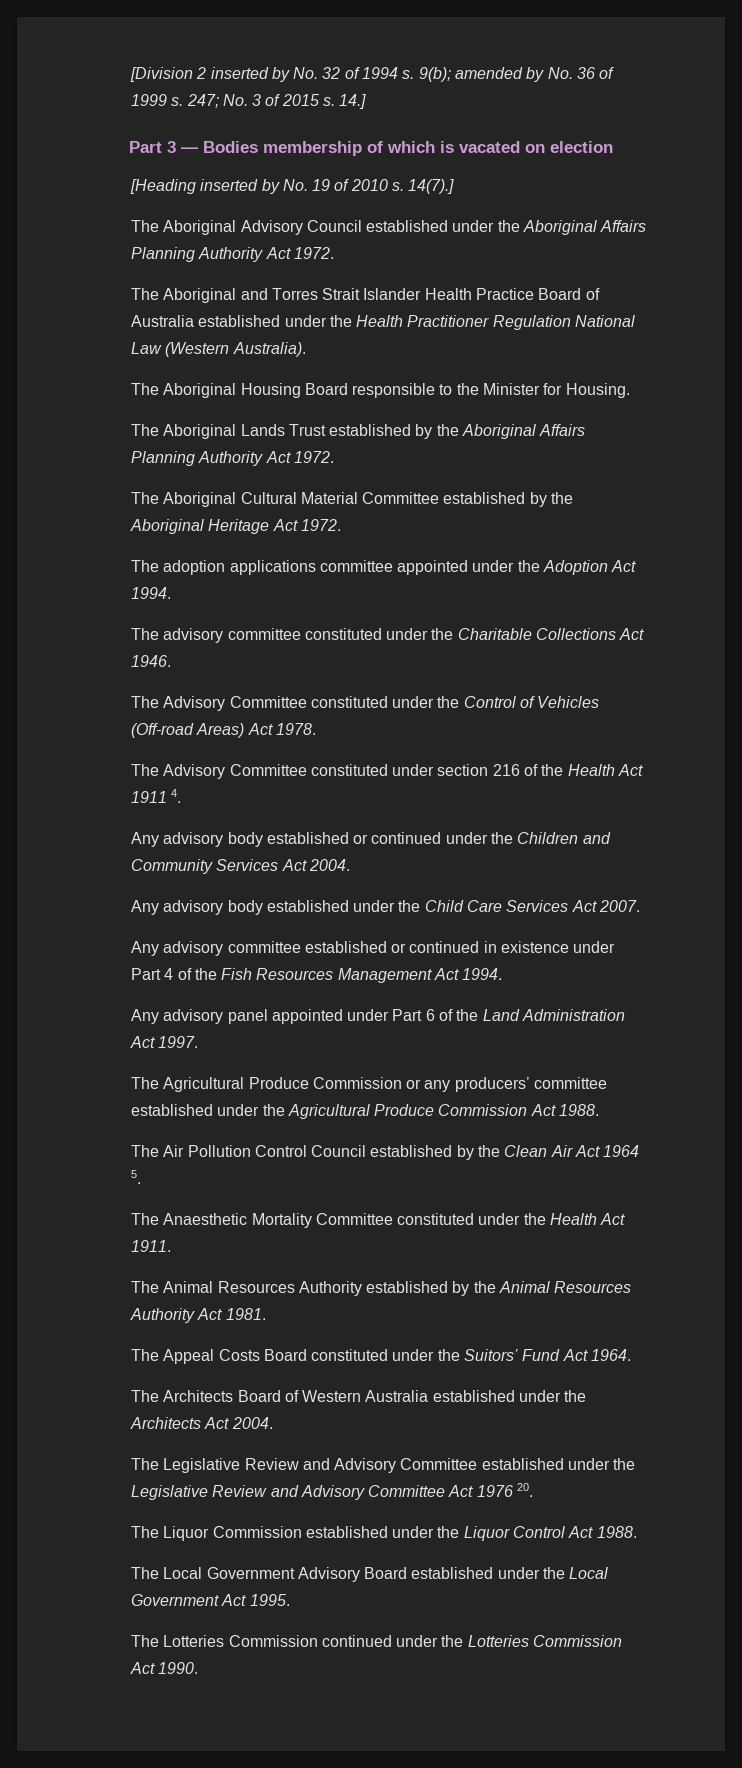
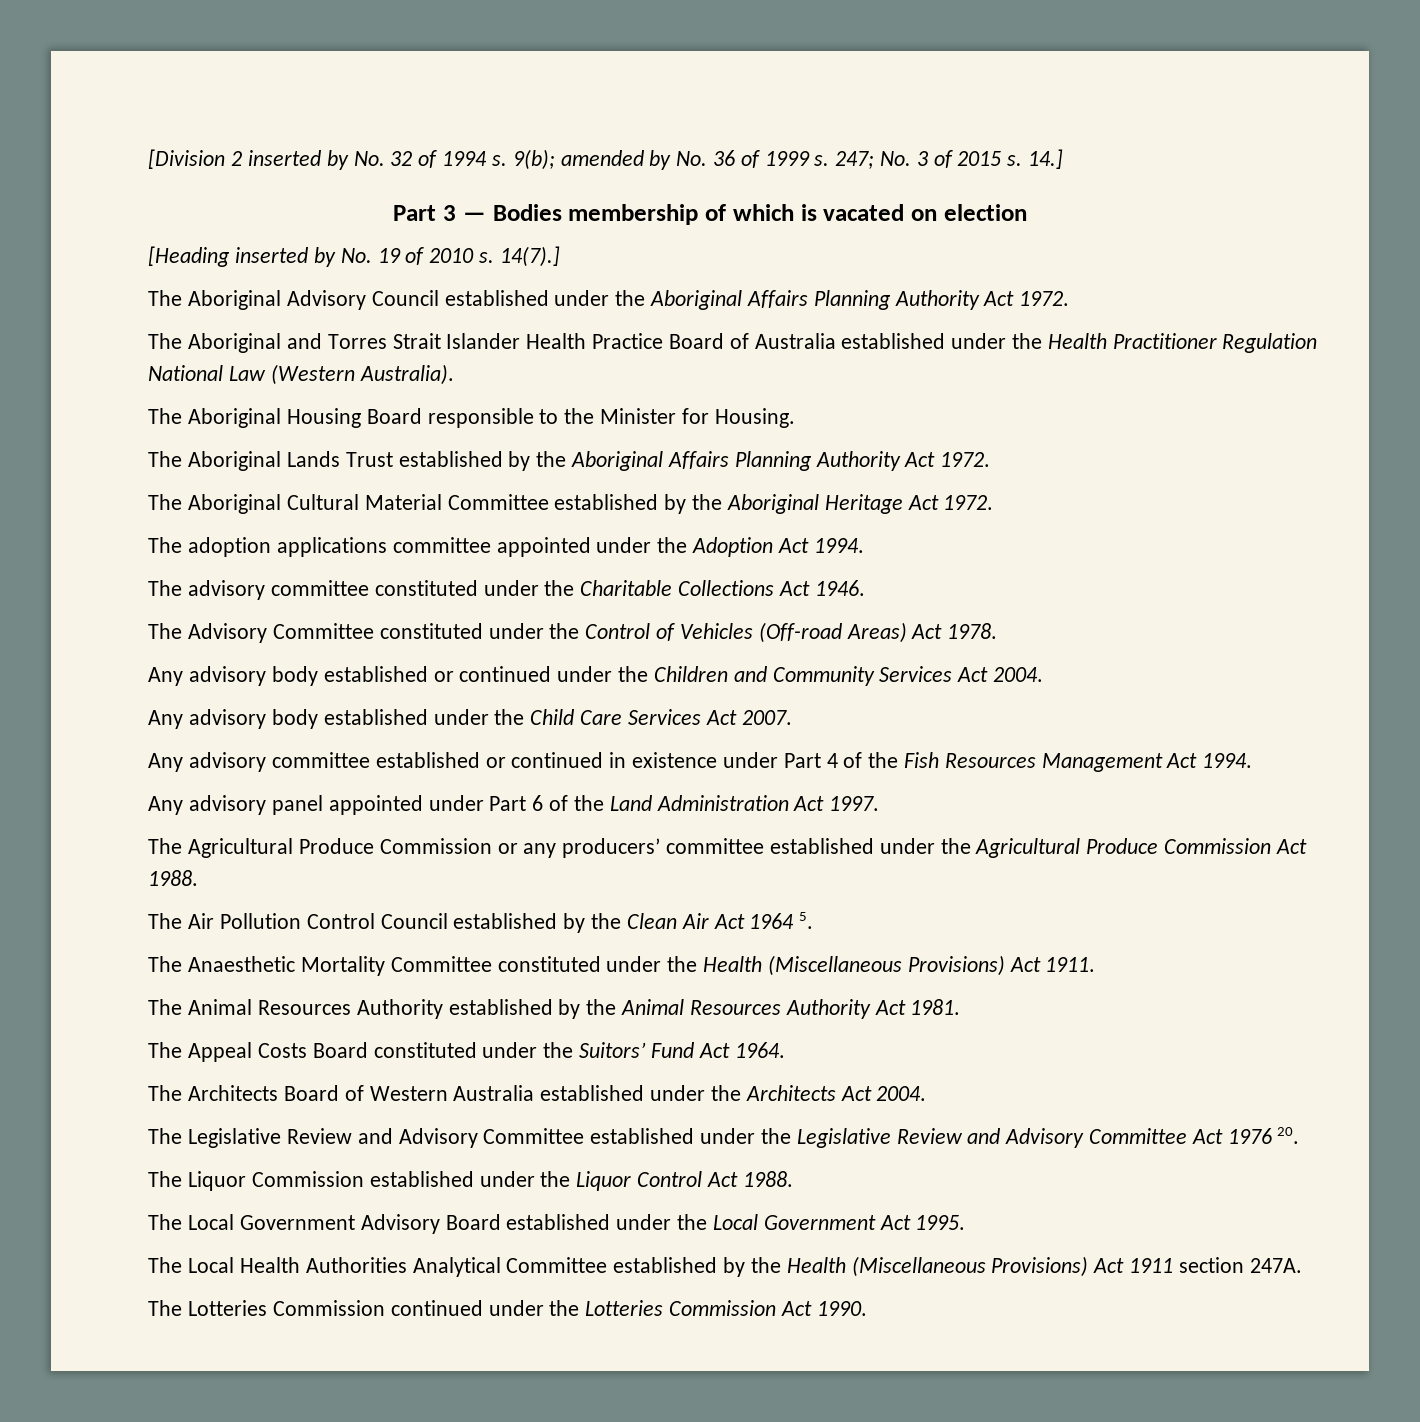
[130,764,644,779] [130,789,182,803] // The Advisory Committee constituted under section 216 of the Health Act 1911 4. -> (998, 631) none
(598, 1219) none -> [767,955,1005,976] (Miscellaneous Provisions)
(290, 1600) none -> [148,1256,1302,1277] // The Local Health Authorities Analytical Committee established by the Health (Miscellaneous Provisions) Act 1911 section 247A.

